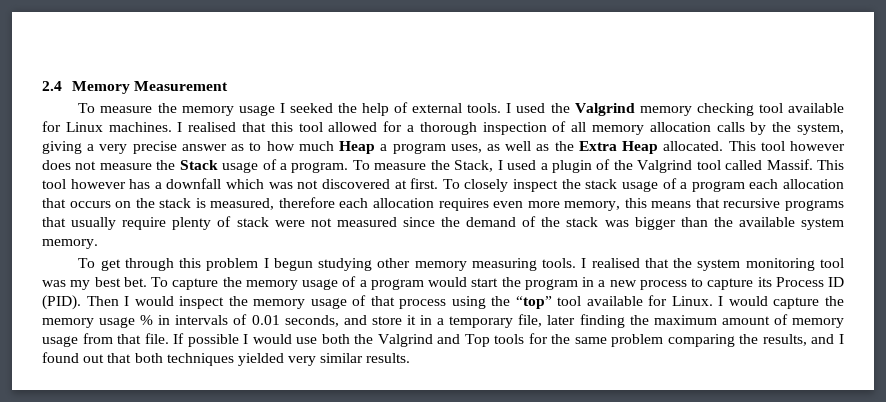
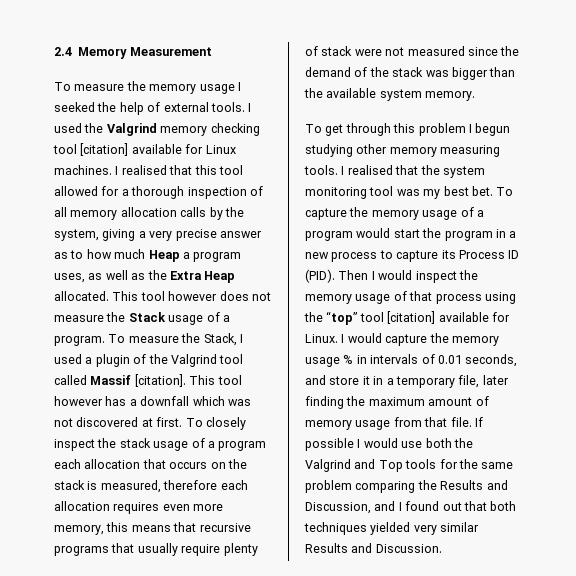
(783, 108) none -> [80,143,129,156] [citation]
[766,159,813,170] Massif. -> [90,374,186,387] Massif [citation].
(582, 301) none -> [387,311,436,324] [citation]
[762,334,807,346] results, -> [440,480,508,490] [305,502,371,514] Results and Discussion,
[366,353,411,363] results. -> [305,543,442,553] Results and Discussion.

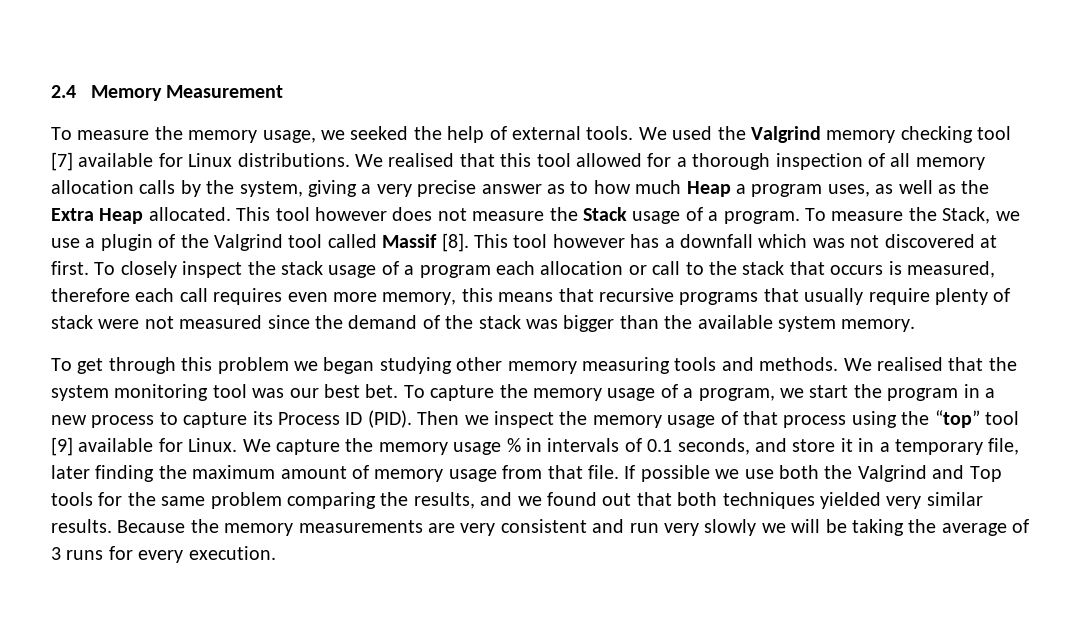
[199,82,241,94] usage I -> [262,130,345,143] usage, we
[248,103,252,112] I -> [638,127,667,140] We
[80,143,129,156] [citation] -> [51,152,73,171] [7]
[54,165,119,175] machines. I -> [237,153,383,167] distributions. We
[239,334,243,343] [54,354,82,364] I used -> [995,211,1020,221] [51,238,80,248] we use
[134,374,186,387] [citation]. -> [441,233,469,252] [8].
[142,459,247,469] [54,480,85,490] that occurs on the stack -> [628,261,884,275] or call to the stack that occurs
[54,501,110,511] allocation -> [179,288,208,302] call
[468,123,511,136] I begun -> [294,357,375,374] we began
[304,165,345,175] tools. I -> [674,357,872,371] tools and methods. We
[423,189,441,199] my -> [289,388,319,398] our
[305,228,391,241] program would -> [698,388,804,401] program, we
[371,270,413,280] I would -> [464,415,489,425] we
[387,311,436,324] [citation] -> [51,437,73,456] [9]
[341,333,382,343] I would -> [242,439,271,452] We
[437,355,462,364] 0.01 -> [647,439,673,452] 0.1
[357,438,398,448] I would -> [715,469,740,479] we
[440,480,508,490] [305,501,402,514] Results and Discussion, and I -> [413,492,542,509] results, and we
[305,543,442,553] Results and Discussion. -> [51,519,1030,536] [51,546,276,563] results. Because the memory measurements are very consistent and run very slowly we will be taking the average of 3 runs for every execution.

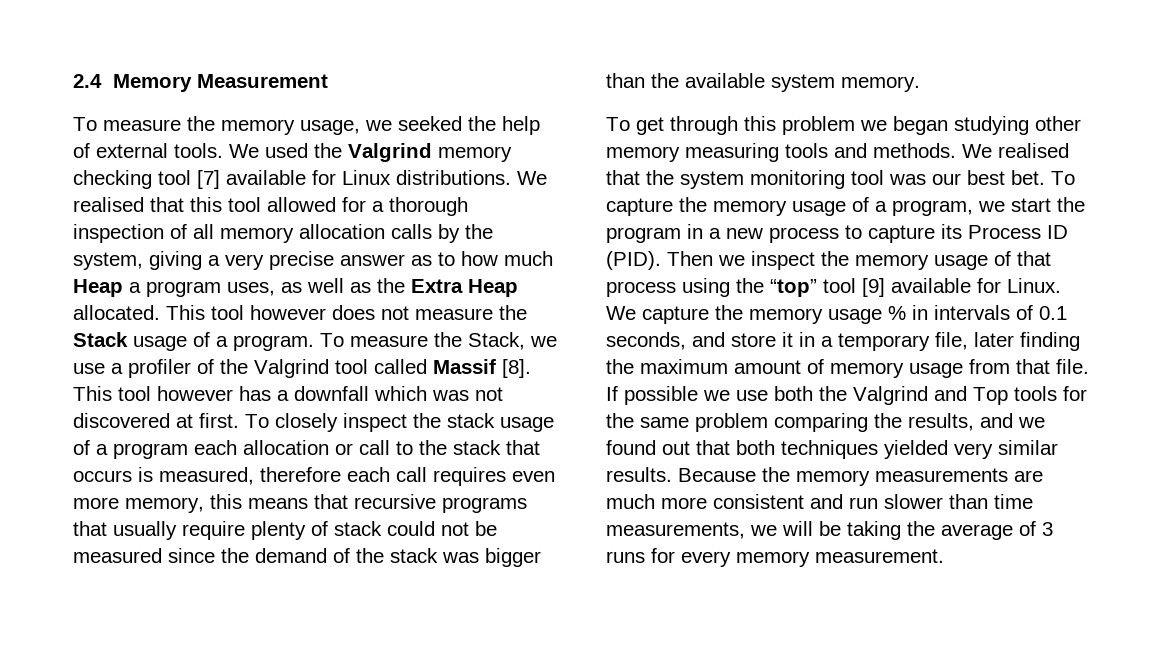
[100,234,153,251] plugin -> [128,359,191,378] profiler
[98,316,174,329] were not -> [387,521,497,536] could not be
[460,523,496,536] very -> [606,494,707,509] much more
[663,519,757,536] very slowly -> [884,494,1033,509] [606,522,745,539] slower than time measurements,
[188,546,276,560] execution. -> [736,549,944,567] memory measurement.

